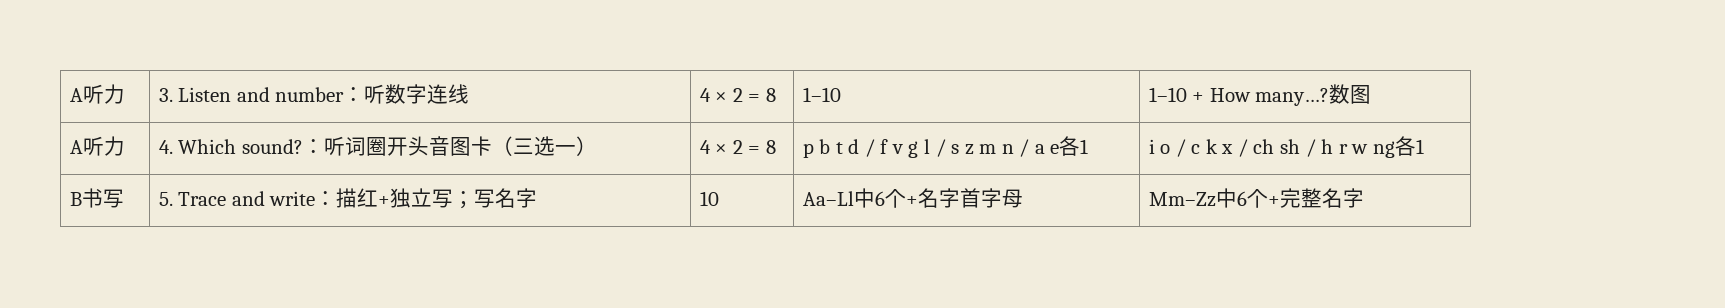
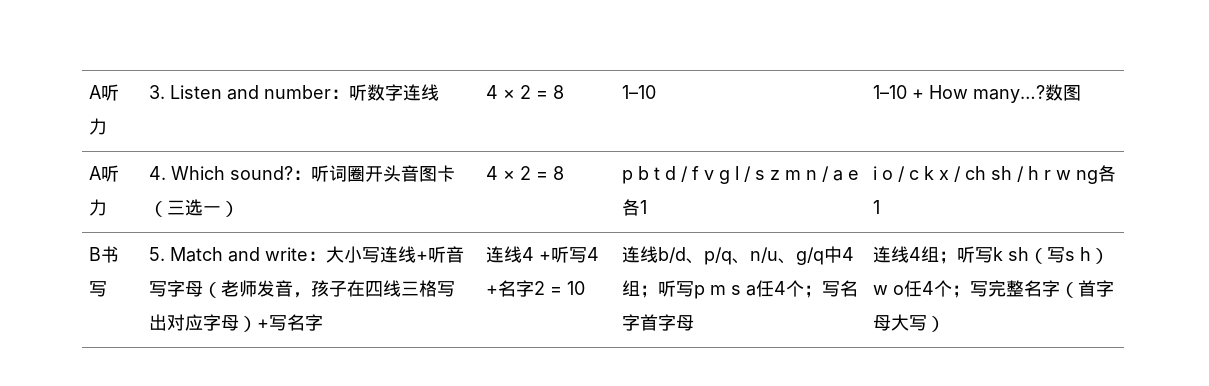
[178,192,227,206] Trace -> [170,247,224,262] Match
[336,188,538,209] [699,191,719,206] [802,188,1023,208] [1148,188,1364,208] 描红+独立写；写名字 | 10 | Aa–Ll中6个+名字首字母 | Mm–Zz中6个+完整名字 -> [326,246,465,263] [149,280,456,298] [149,314,324,332] [486,246,600,263] [486,280,586,297] [622,246,855,265] [622,280,859,299] [622,314,695,331] [873,246,1110,264] [873,280,1115,298] [873,314,946,332] 大小写连线+听音写字母（老师发音，孩子在四线三格写出对应字母）+写名字 | 连线4 +听写4 +名字2 = 10 | 连线b/d、p/q、n/u、g/q中4组；听写p m s a任4个；写名字首字母 | 连线4组；听写k sh（写s h）w o任4个；写完整名字（首字母大写）

